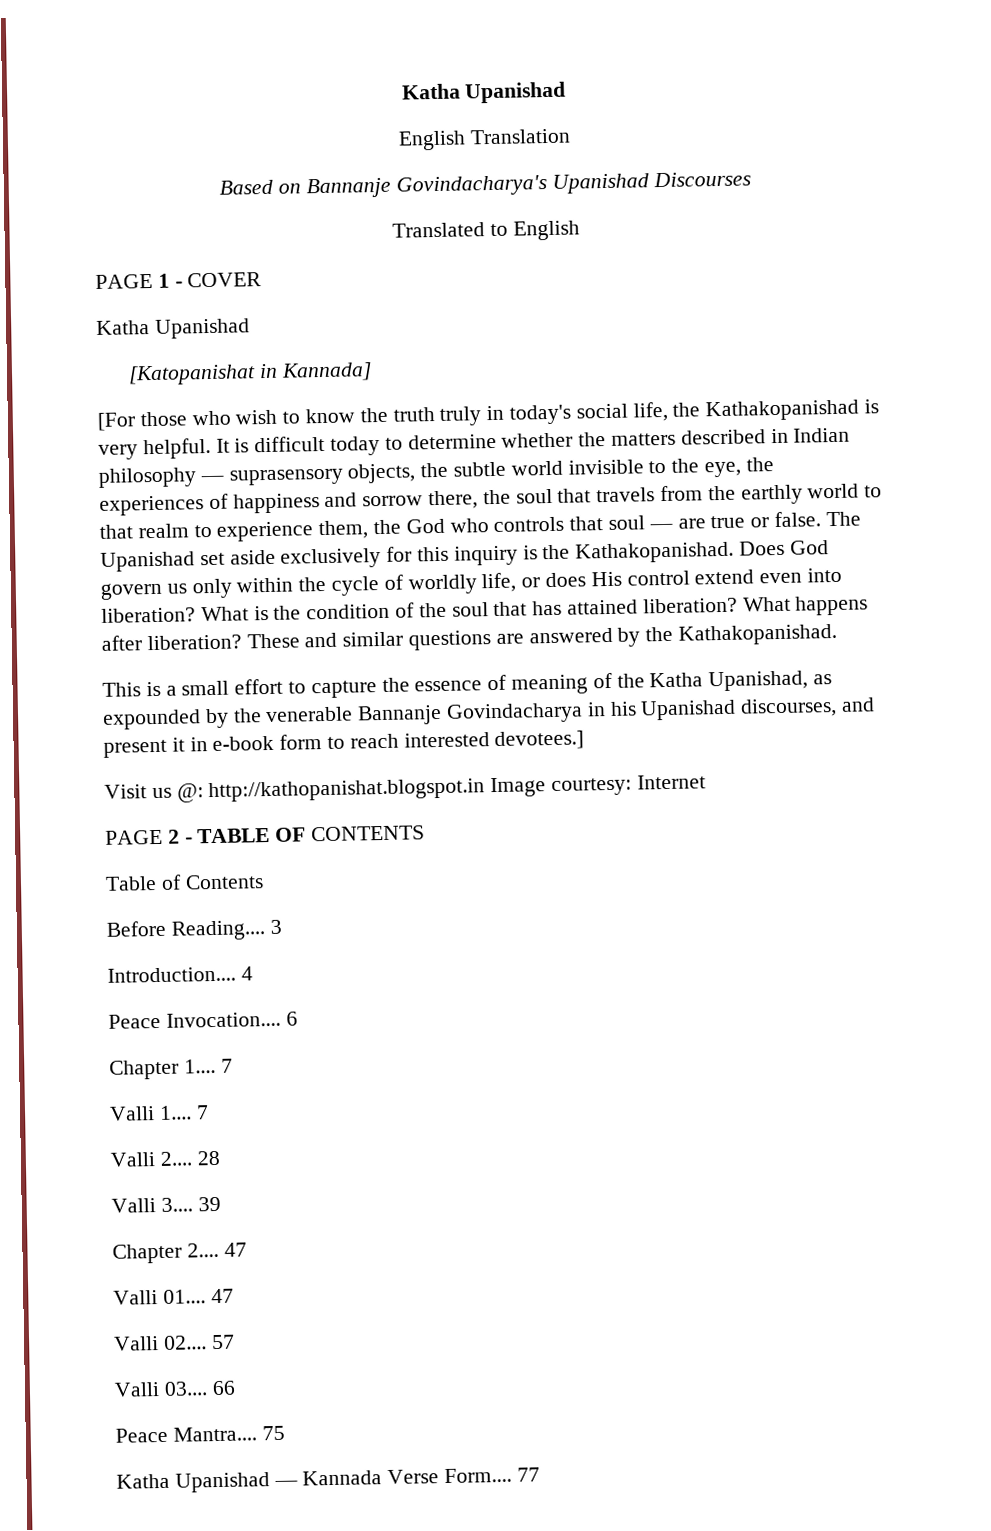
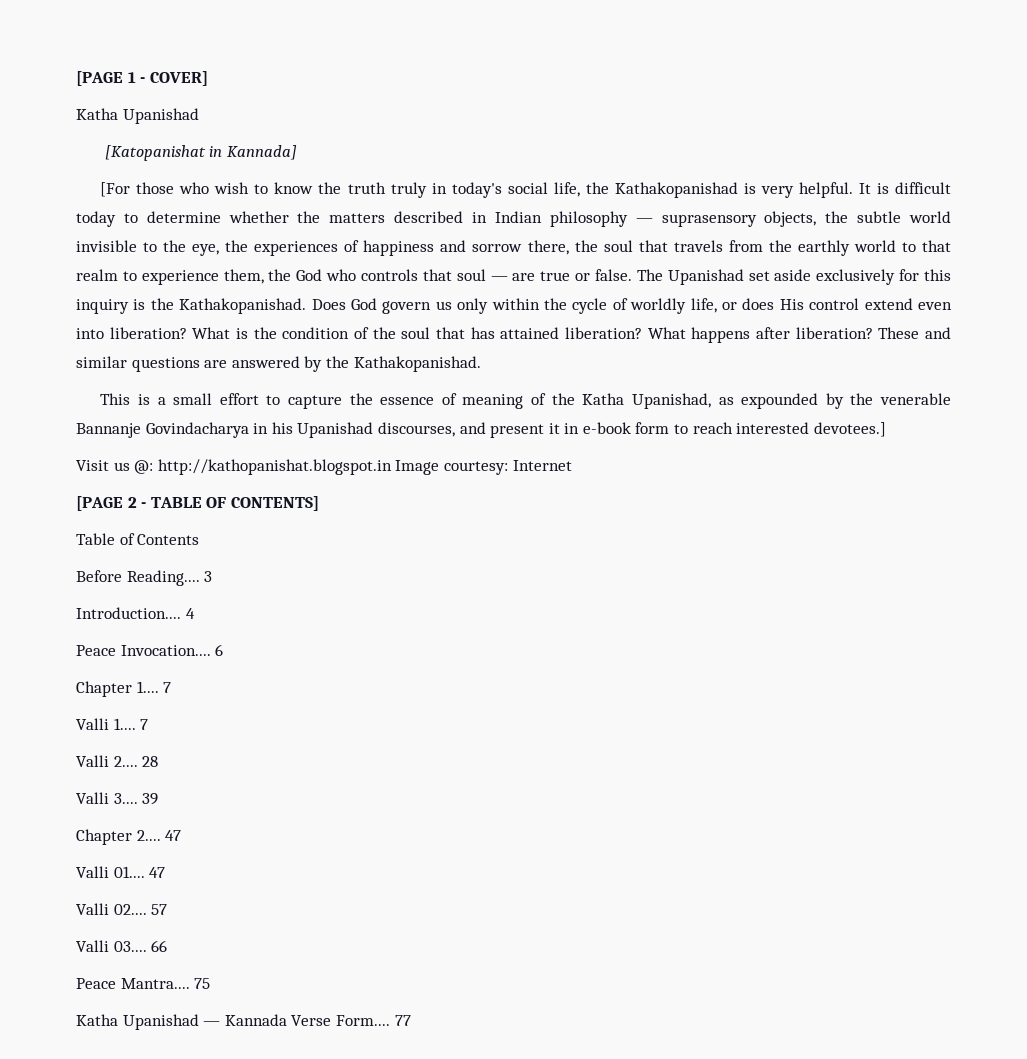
[400,81,567,104] [398,128,571,151] [219,171,751,199] [392,220,580,241] [95,273,153,289] Katha Upanishad // English Translation // Based on Bannanje Govindacharya's Upanishad Discourses // Translated to English // PAGE -> [76,71,123,86] [PAGE
[187,272,263,288] COVER -> [149,71,208,86] COVER]
[105,829,163,845] PAGE -> [76,496,123,511] [PAGE
[311,825,426,842] CONTENTS -> [230,496,319,511] CONTENTS]

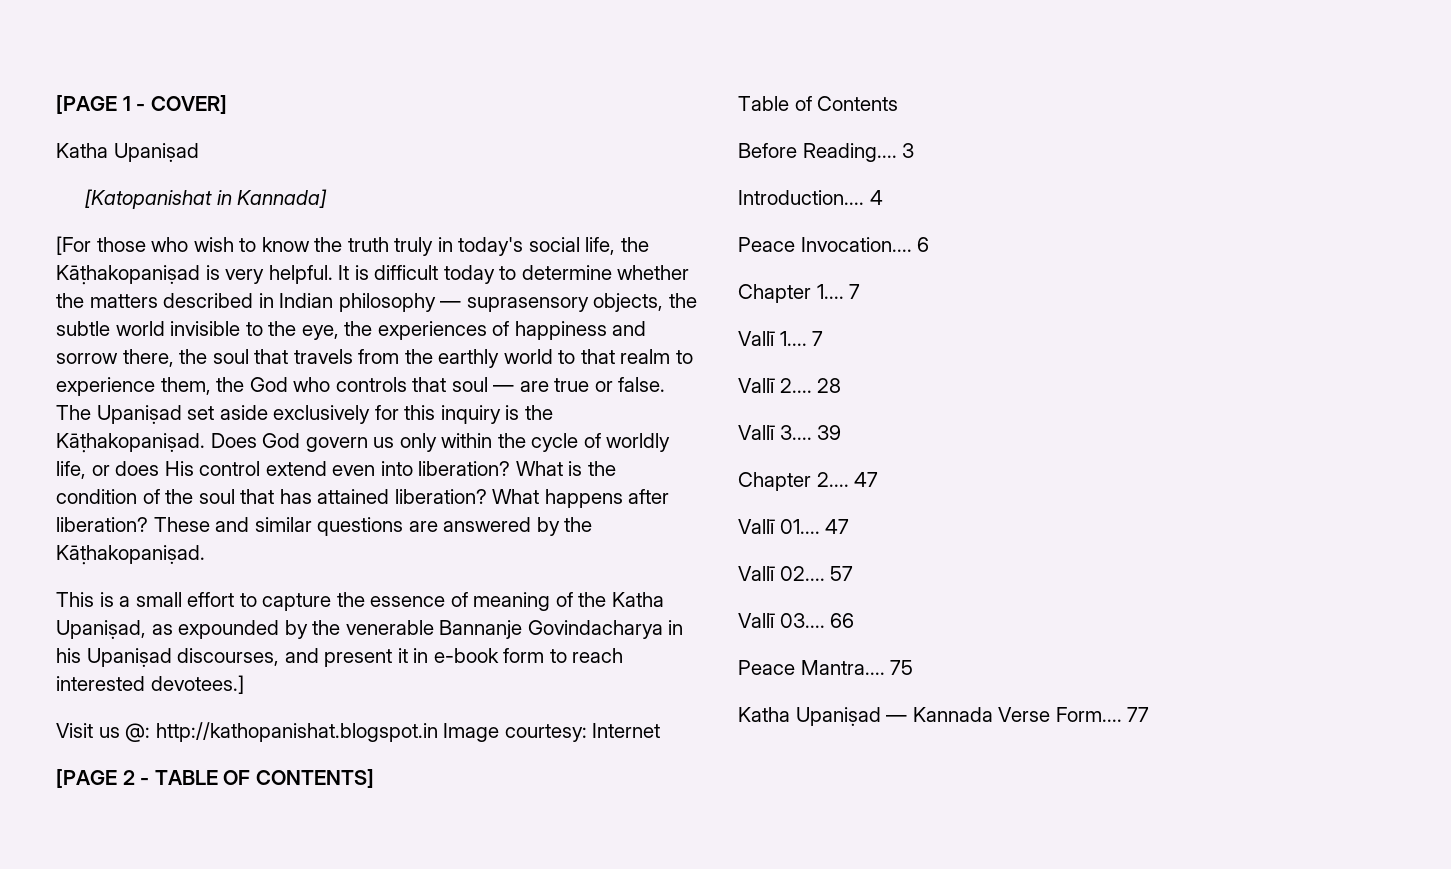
[122,108,199,124] Upanishad -> [113,143,199,162] Upaniṣad
[614,182,738,198] Kathakopanishad -> [56,265,200,285] Kāṭhakopaniṣad
[667,269,744,285] Upanishad -> [96,405,182,424] Upaniṣad
[179,298,307,314] Kathakopanishad. -> [56,433,205,453] Kāṭhakopaniṣad.
[353,356,481,372] Kathakopanishad. -> [56,545,205,565] Kāṭhakopaniṣad.
[631,393,711,409] Upanishad, -> [56,620,146,639] Upaniṣad,
[297,422,374,438] Upanishad -> [86,648,172,667] Upaniṣad
[76,718,149,730] [76,755,109,767] Valli 1.... 7 // Valli -> [738,331,824,346] [738,378,775,393] Vallī 1.... 7 // Vallī
[76,792,109,804] Valli -> [738,425,775,440] Vallī
[76,866,109,878] Valli -> [738,519,775,534] Vallī
[76,903,109,915] Valli -> [738,566,775,581] Vallī
[76,940,109,952] Valli -> [738,613,775,628] Vallī
[122,1014,199,1030] Upanishad -> [795,707,881,726] Upaniṣad

